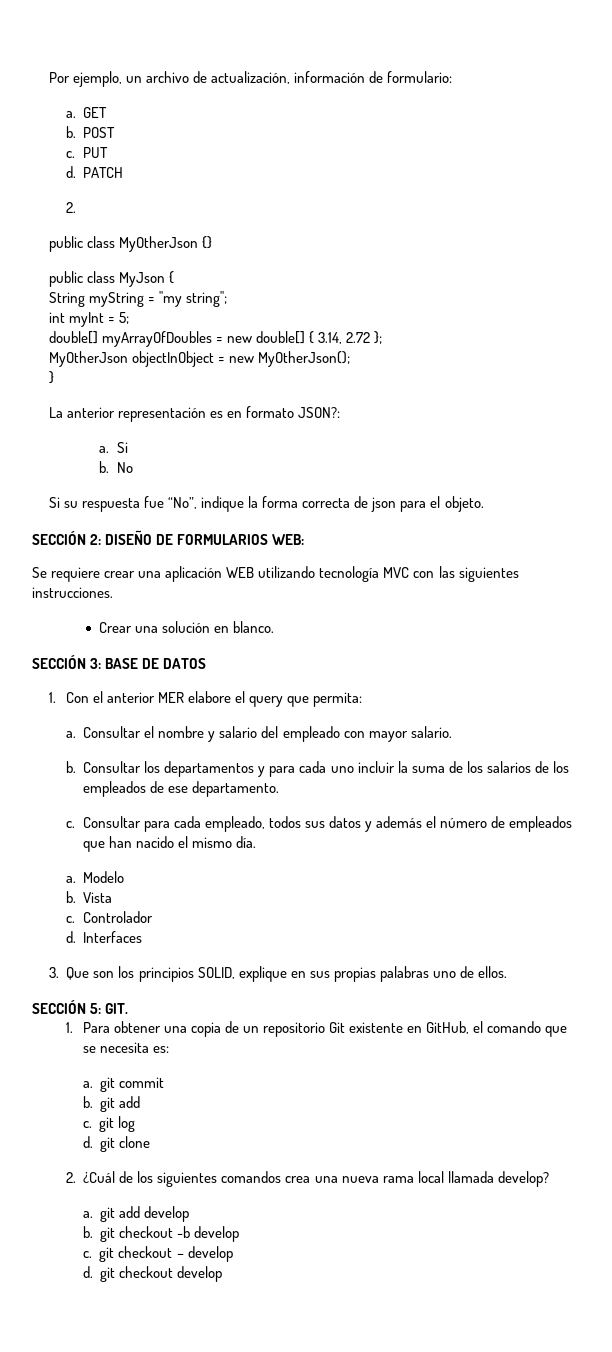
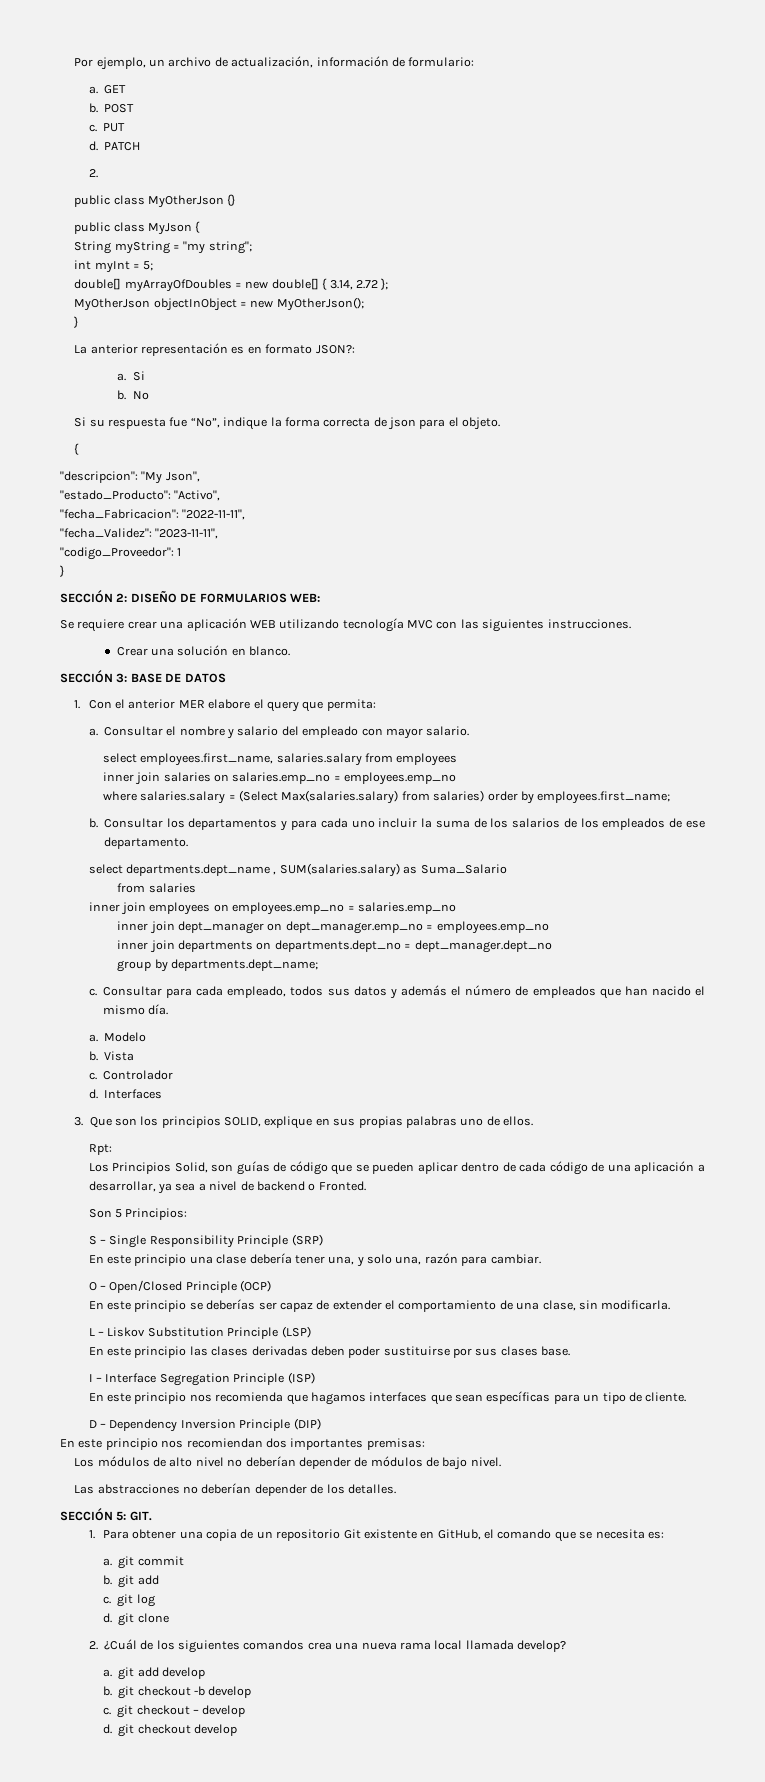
(484, 504) none -> [74,443,80,455] [60,471,200,484] [60,490,221,501] [60,509,246,520] [60,528,219,539] [60,547,182,560] [60,565,64,577] // { // "descripcion": "My Json", // "estado_Producto": "Activo", // "fecha_Fabricacion": "2022-11-11", // "fecha_Validez": "2023-11-11", // "codigo_Proveedor": 1 // }
(452, 732) none -> [102,753,458,766] [102,772,457,785] [102,790,671,804] // select employees.first_name, salaries.salary from employees // inner join salaries on salaries.emp_no = employees.emp_no // where salaries.salary = (Select Max(salaries.salary) from salaries) order by employees.first_name;
(280, 789) none -> [88,863,507,877] [117,883,196,893] [88,902,456,915] [117,921,549,934] [117,940,552,953] [117,959,319,972] // select departments.dept_name , SUM(salaries.salary) as Suma_Salario // from salaries // inner join employees on employees.emp_no = salaries.emp_no // inner join dept_manager on dept_manager.emp_no = employees.emp_no // inner join departments on departments.dept_no = dept_manager.dept_no // group by departments.dept_name;
(507, 972) none -> [88,1144,112,1155] [88,1161,705,1175] [88,1181,366,1194] [88,1208,188,1220] [88,1234,323,1248] [88,1253,541,1267] [88,1280,272,1293] [88,1299,671,1312] [88,1326,311,1339] [88,1346,571,1358] [88,1372,315,1386] [88,1391,687,1405] [88,1418,321,1432] [60,1438,425,1450] [74,1456,501,1470] [74,1483,396,1496] // Rpt: // Los Principios Solid, son guías de código que se pueden aplicar dentro de cada código de una aplicación a desarrollar, ya sea a nivel de backend o Fronted. // Son 5 Principios: // S – Single Responsibility Principle (SRP) // En este principio una clase debería tener una, y solo una, razón para cambiar. // O – Open/Closed Principle (OCP) // En este principio se deberías ser capaz de extender el comportamiento de una clase, sin modificarla. // L – Liskov Substitution Principle (LSP) // En este principio las clases derivadas deben poder sustituirse por sus clases base. // I – Interface Segregation Principle (ISP) // En este principio nos recomienda que hagamos interfaces que sean específicas para un tipo de cliente. // D – Dependency Inversion Principle (DIP) // En este principio nos recomiendan dos importantes premisas: // Los módulos de alto nivel no deberían depender de módulos de bajo nivel. // Las abstracciones no deberían depender de los detalles.

